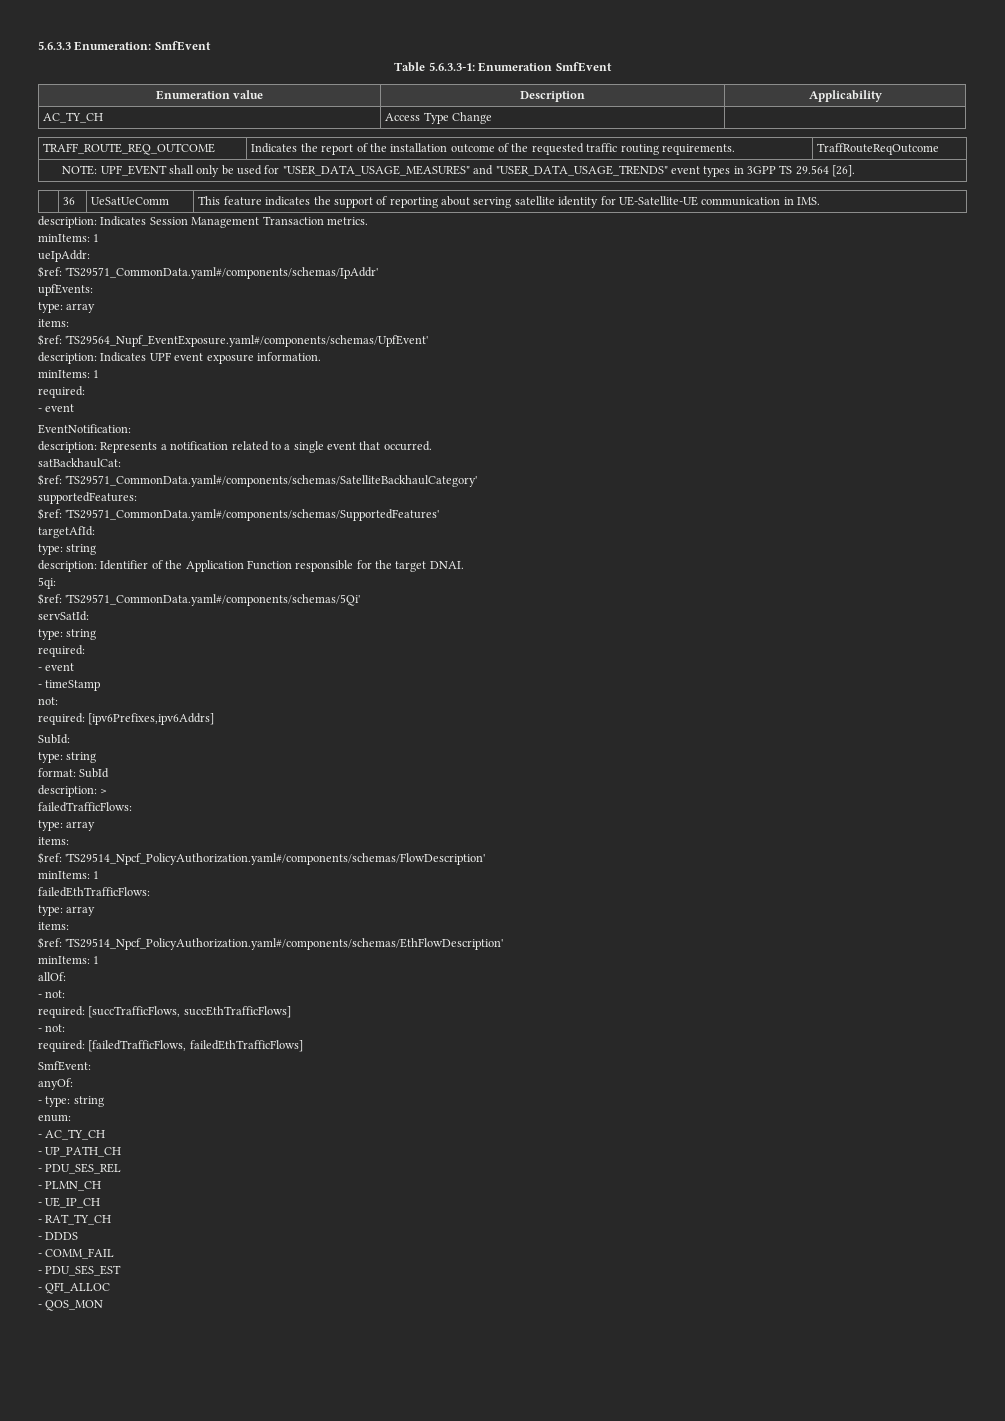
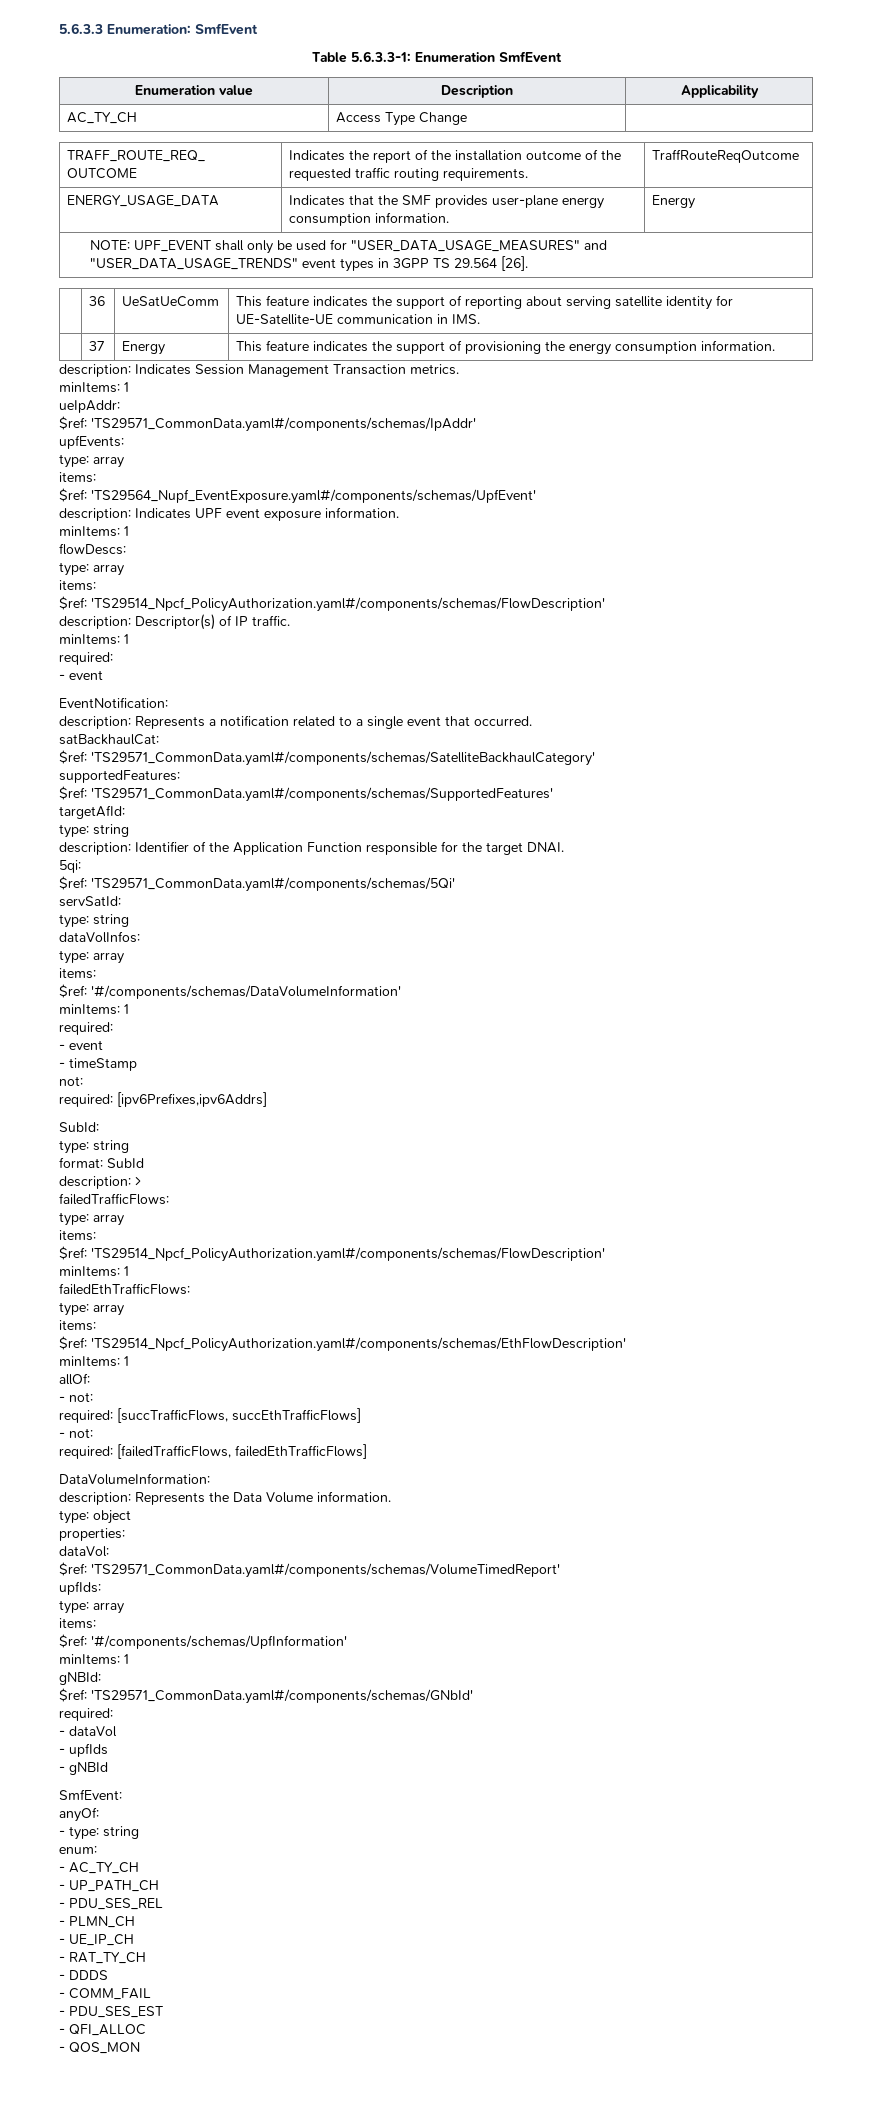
(940, 149) none -> [66,195,219,207] [288,195,604,209] [288,212,449,226] [651,195,695,209] // ENERGY_USAGE_DATA | Indicates that the SMF provides user-plane energy consumption information. | Energy
(821, 201) none -> [88,341,105,351] [121,341,165,355] [235,340,775,355] // | 37 | Energy | This feature indicates the support of provisioning the energy consumption information.
(100, 374) none -> [59,543,126,555] [59,562,124,576] [59,580,96,591] [59,596,605,612] [59,614,290,630] [59,634,129,645] // flowDescs: // type: array // items: // $ref: 'TS29514_Npcf_PolicyAuthorization.yaml#/components/schemas/FlowDescription' // description: Descriptor(s) of IP traffic. // minItems: 1
(97, 634) none -> [59,931,140,943] [59,950,124,964] [59,968,96,979] [59,984,401,999] [59,1004,129,1015] // dataVolInfos: // type: array // items: // $ref: '#/components/schemas/DataVolumeInformation' // minItems: 1
(303, 1046) none -> [59,1473,210,1485] [59,1491,391,1505] [59,1510,131,1524] [59,1528,125,1541] [59,1546,109,1557] [59,1562,560,1578] [59,1581,101,1595] [59,1600,124,1614] [59,1618,96,1629] [59,1634,347,1649] [59,1654,129,1665] [59,1672,101,1685] [59,1688,473,1704] [59,1708,113,1721] [59,1726,117,1737] [59,1743,108,1757] [59,1762,108,1775] // DataVolumeInformation: // description: Represents the Data Volume information. // type: object // properties: // dataVol: // $ref: 'TS29571_CommonData.yaml#/components/schemas/VolumeTimedReport' // upfIds: // type: array // items: // $ref: '#/components/schemas/UpfInformation' // minItems: 1 // gNBId: // $ref: 'TS29571_CommonData.yaml#/components/schemas/GNbId' // required: // - dataVol // - upfIds // - gNBId

